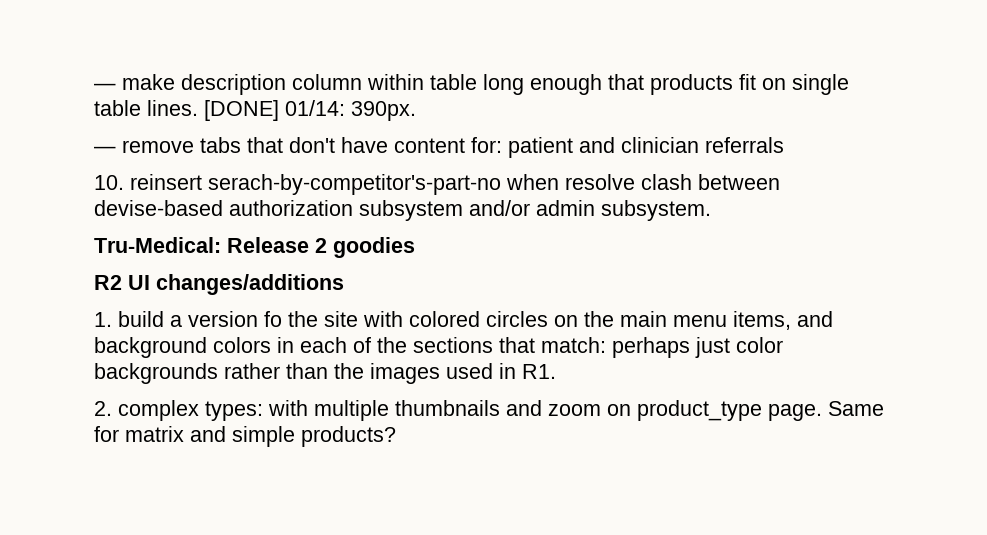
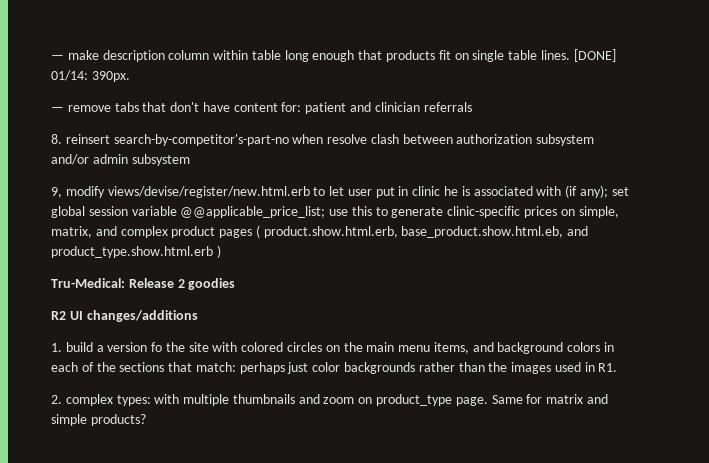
[94,174,501,195] 10. reinsert serach-by-competitor's-part-no -> [51,134,289,146] 8. reinsert search-by-competitor's-part-no
[94,200,223,216] devise-based -> (453, 139) none
[601,200,711,221] subsystem. -> [131,154,190,166] [51,185,629,198] [51,206,619,218] [51,225,589,238] [51,245,221,258] subsystem // 9, modify views/devise/register/new.html.erb to let user put in clinic he is associated with (if any); set global session variable @@applicable_price_list; use this to generate clinic-specific prices on simple, matrix, and complex product pages ( product.show.html.erb, base_product.show.html.eb, and product_type.show.html.erb )

